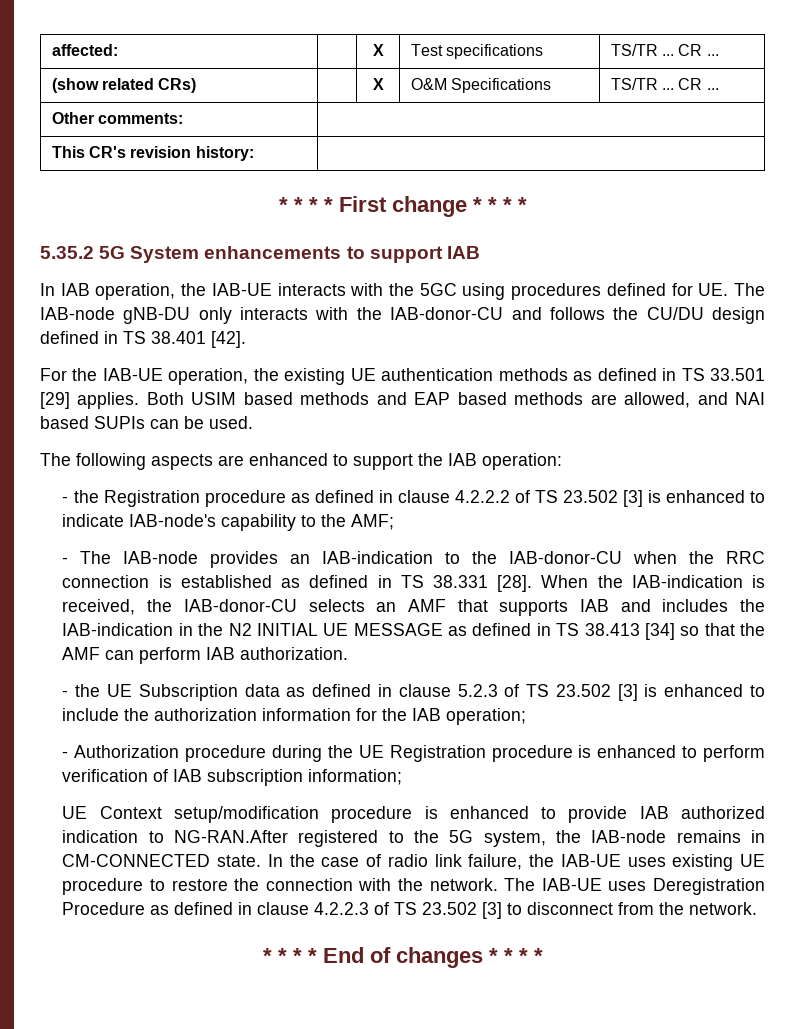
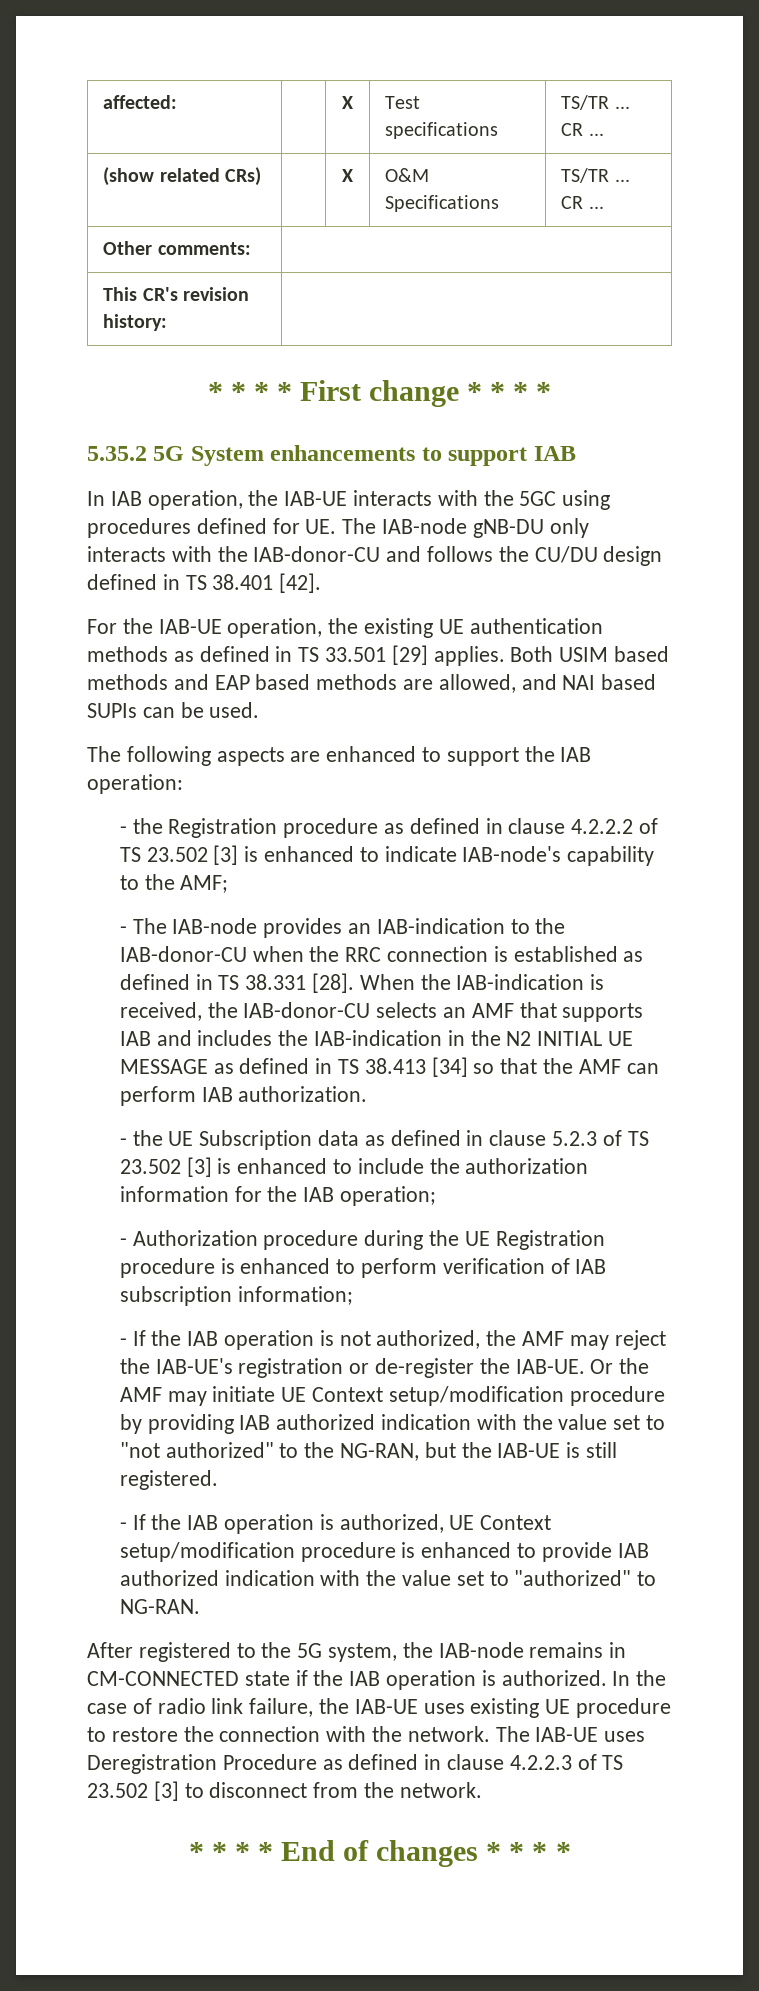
(403, 777) none -> [119,1330,666,1350] [119,1358,650,1378] [119,1386,665,1406] [119,1414,666,1434] [119,1442,618,1461] [119,1470,218,1490] [119,1514,444,1534] - If the IAB operation is not authorized, the AMF may reject the IAB-UE's registration or de-register the IAB-UE. Or the AMF may initiate UE Context setup/modification procedure by providing IAB authorized indication with the value set to "not authorized" to the NG-RAN, but the IAB-UE is still registered. // - If the IAB operation is authorized,
[148,830,289,843] to NG-RAN.After -> [320,1570,657,1586] [119,1599,200,1614] [87,1642,133,1658] with the value set to "authorized" to NG-RAN. // After
[217,855,262,867] state. -> [244,1670,607,1690] state if the IAB operation is authorized.

